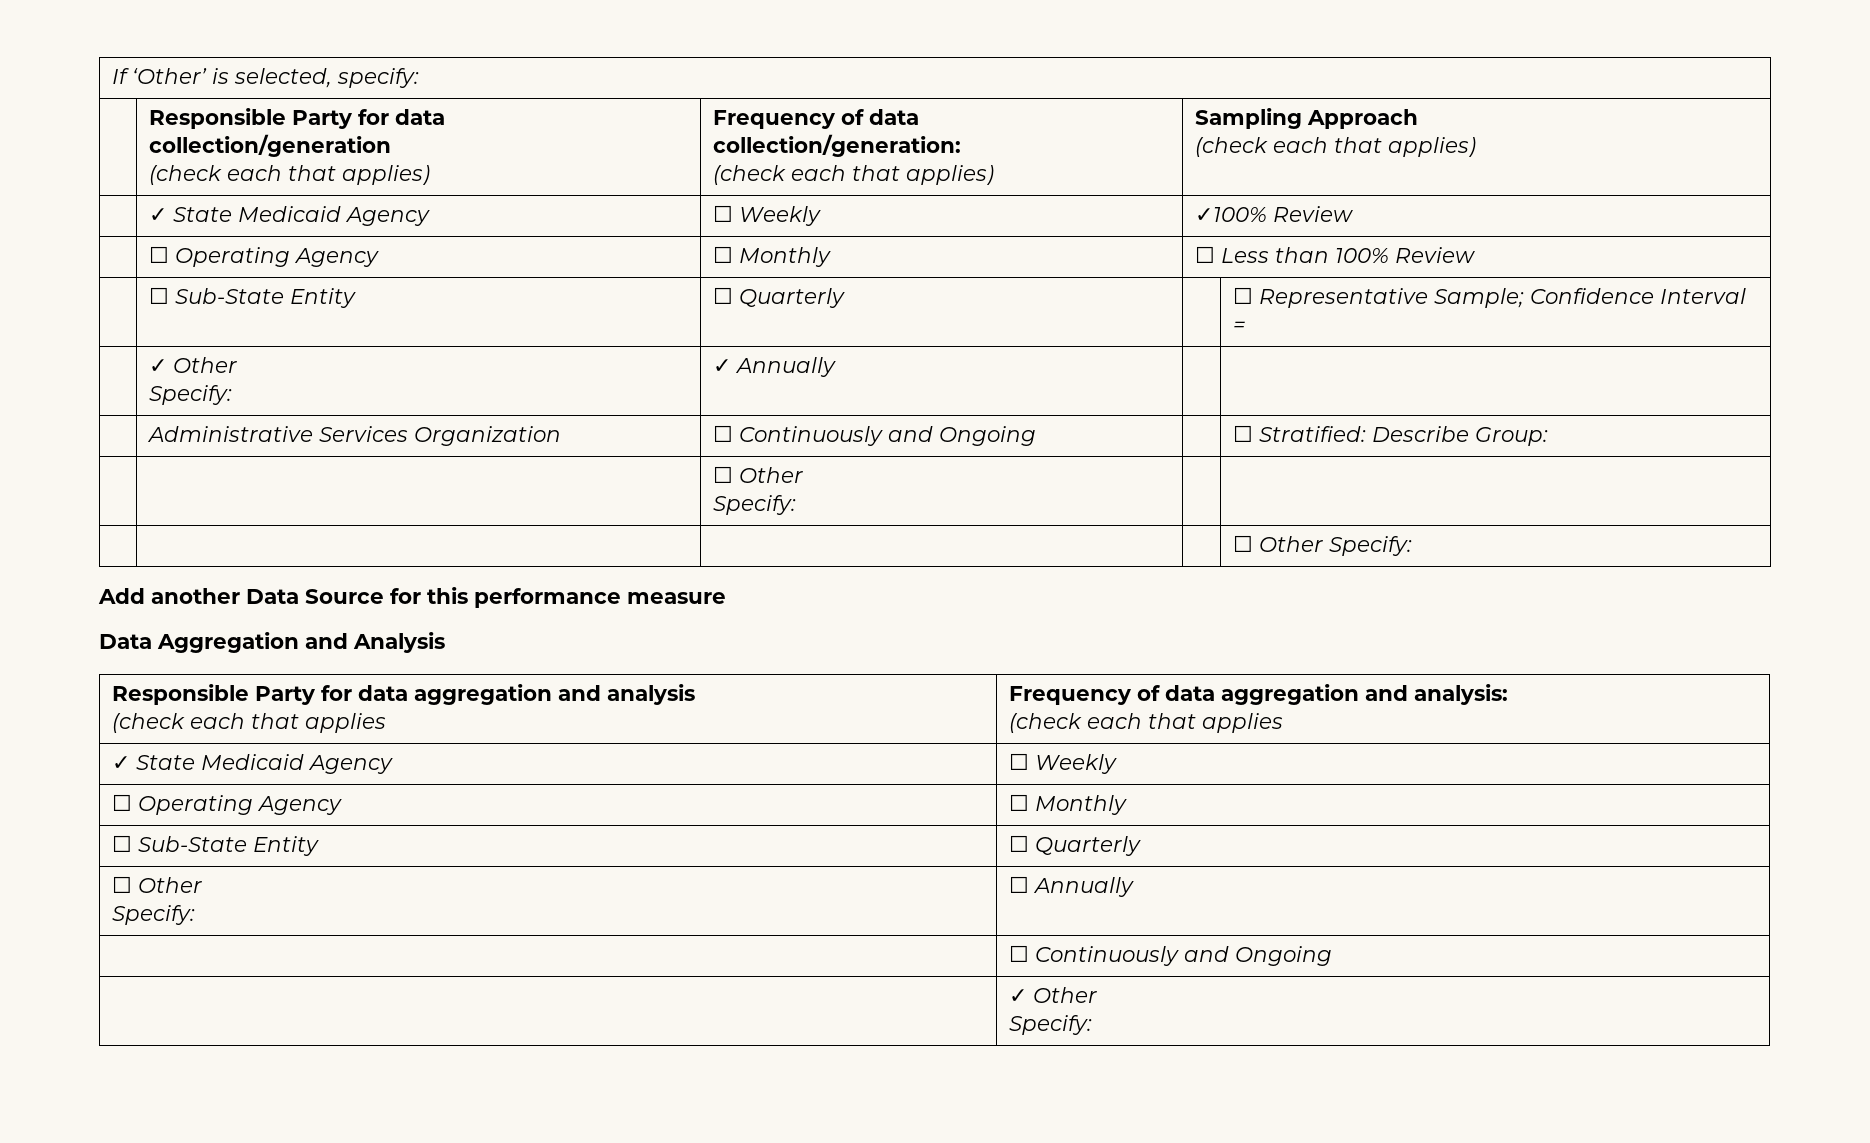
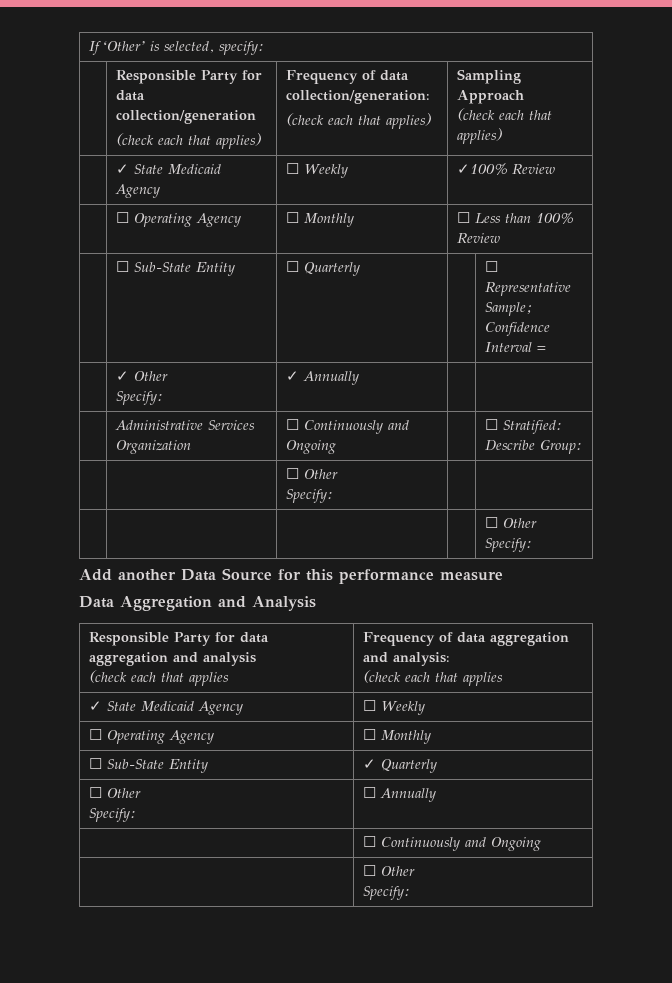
[1009,835,1030,852] ☐ -> [362,759,376,769] ✓
[1009,989,1028,1003] ✓ -> [362,865,376,876] ☐

